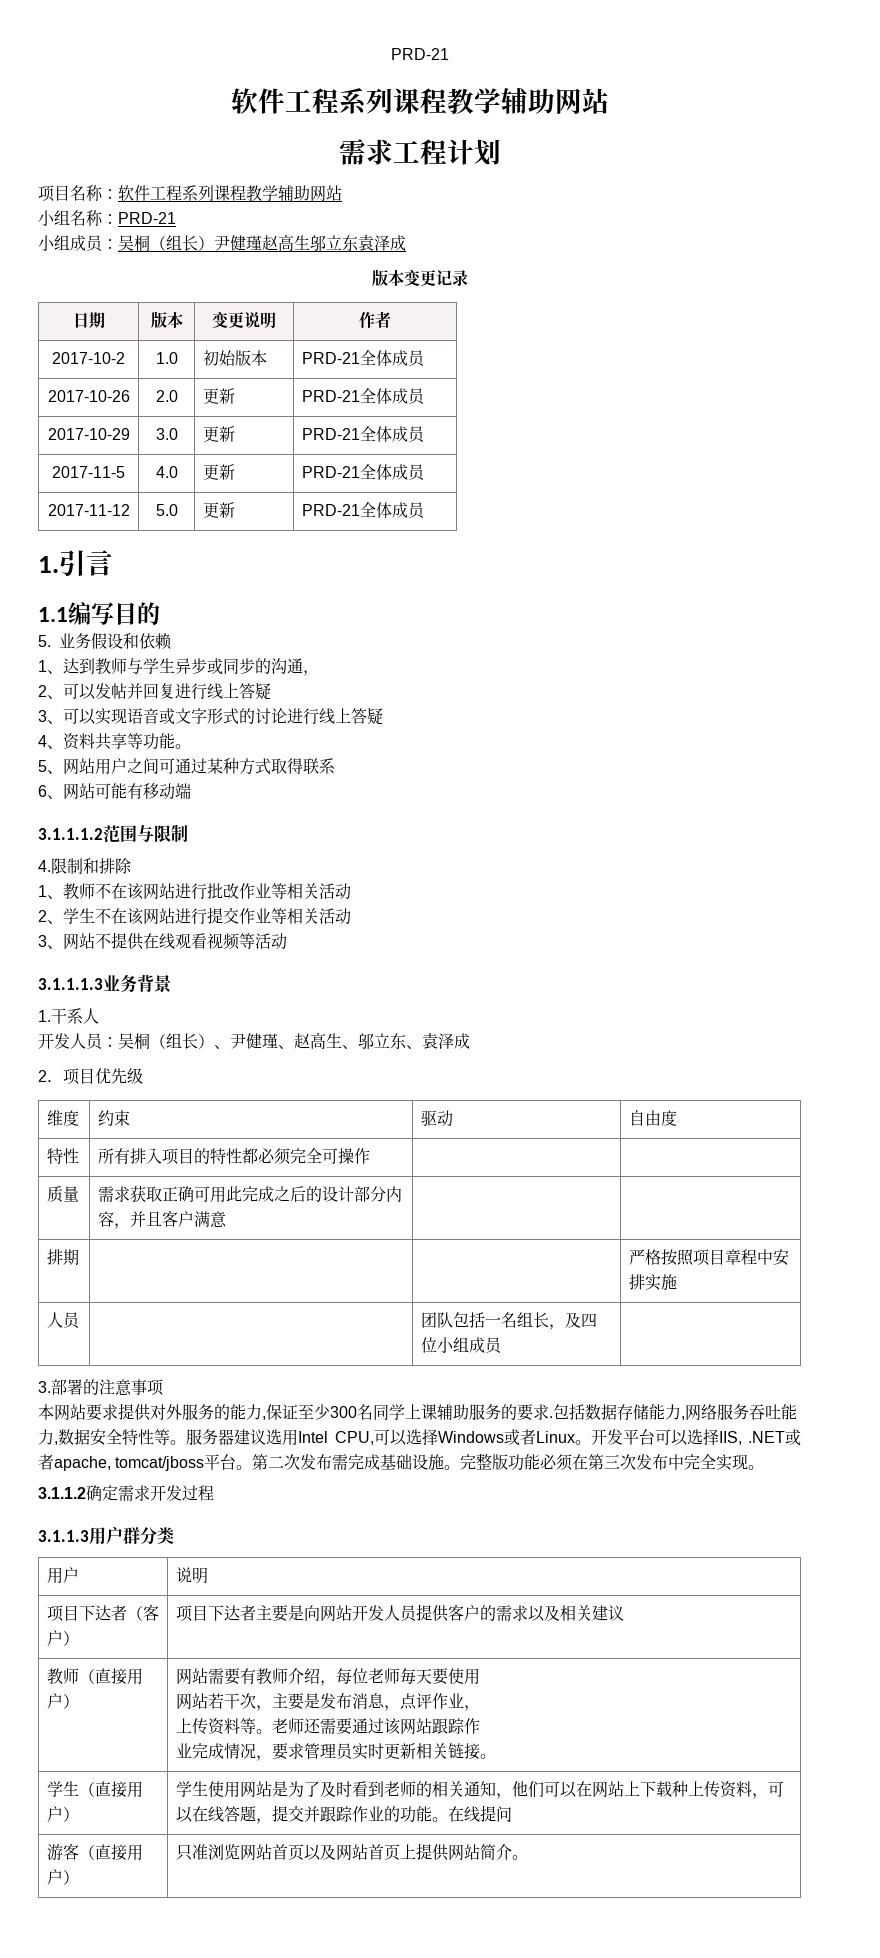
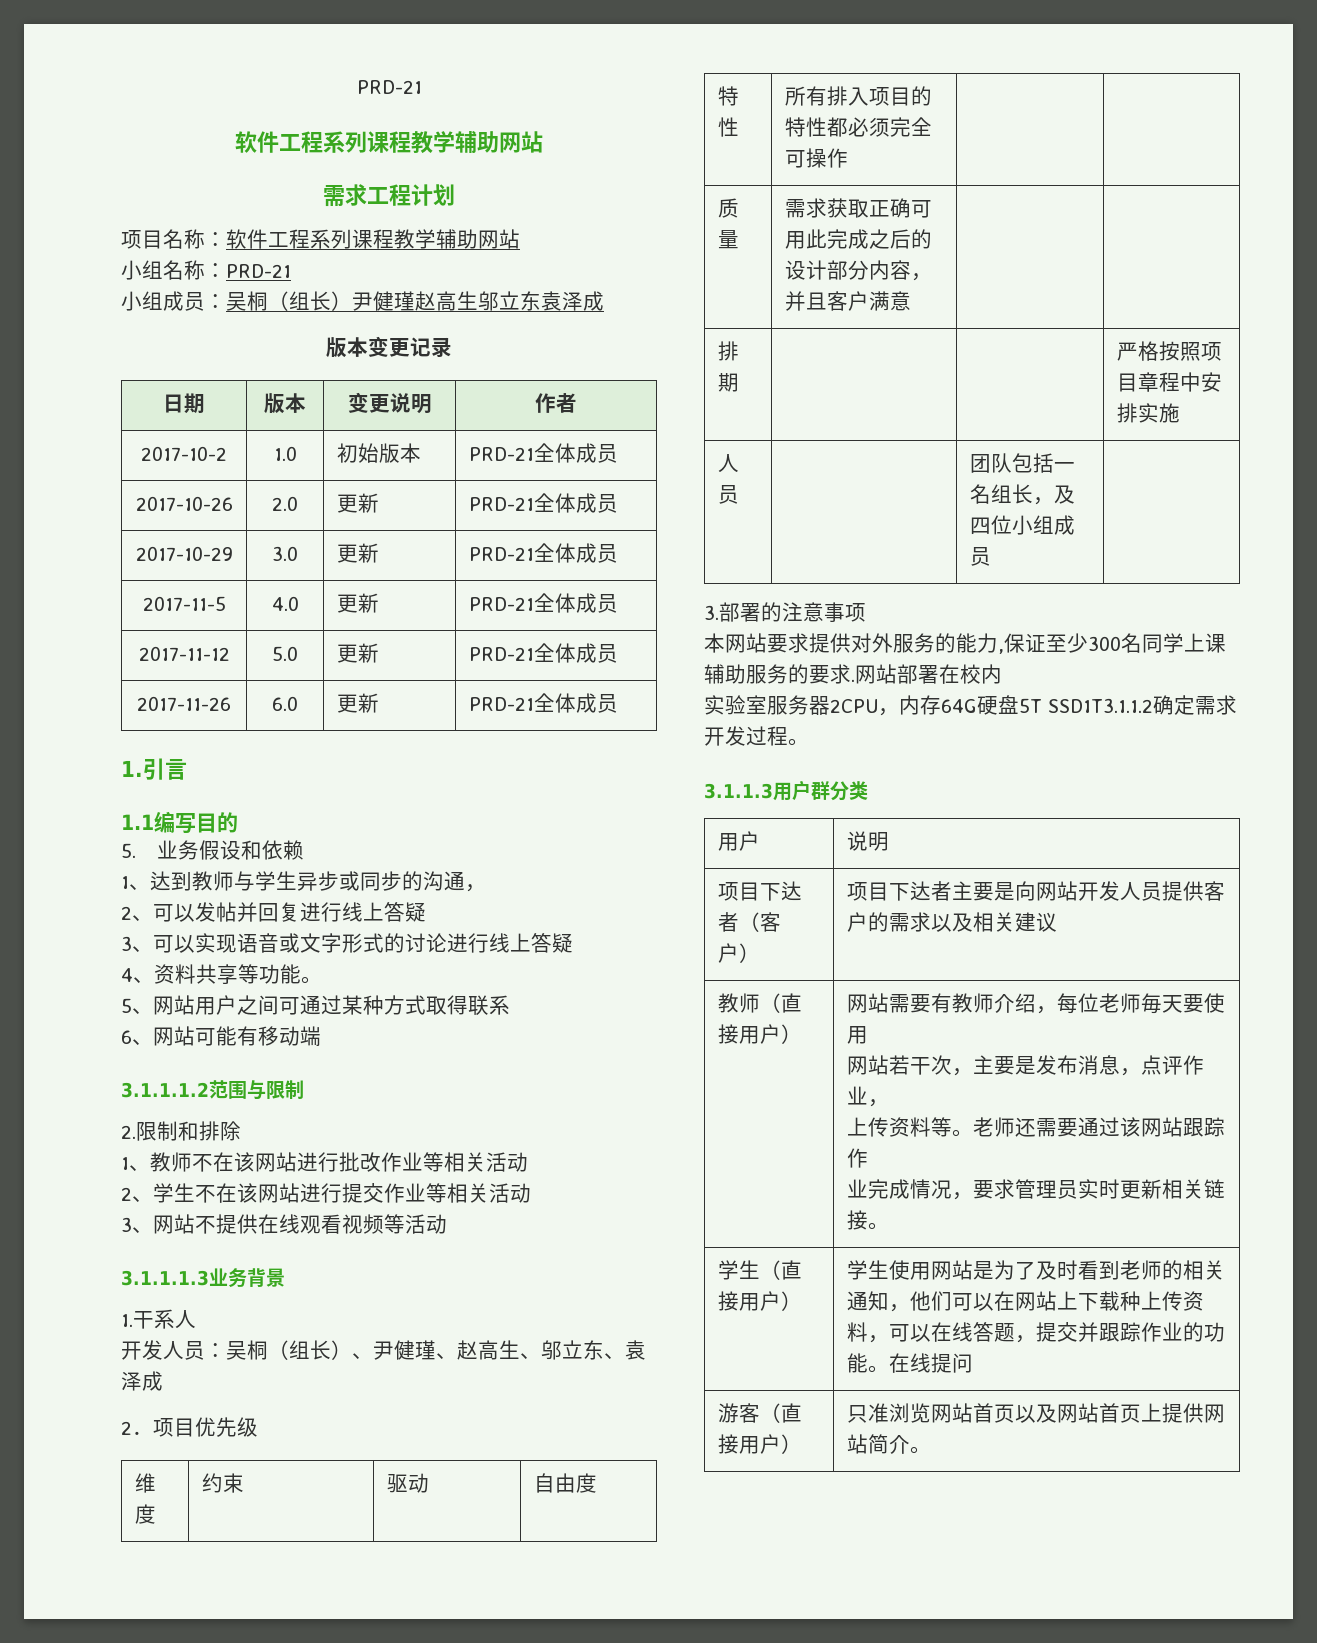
(425, 510) none -> [137,696,231,711] [272,696,298,711] [336,693,379,713] [468,693,618,713] // 2017-11-26 | 6.0 | 更新 | PRD-21全体成员
[38,860,51,872] 4. -> [121,1125,136,1139] 2.
[553,1404,797,1421] [38,1429,801,1446] [38,1453,765,1471] [38,1487,86,1499] 包括数据存储能力,网络服务吞吐能力,数据安全特性等。服务器建议选用Intel CPU,可以选择Windows或者Linux。开发平台可以选择IIS, .NET或者apache, tomcat/jboss平台。第二次发布需完成基础设施。完整版功能必须在第三次发布中完全实现。 // 3.1.1.2 -> [855,664,1002,684] [704,695,1153,716] 网站部署在校内 // 实验室服务器2CPU，内存64G硬盘5T SSD1T3.1.1.2
(214, 1493) none -> [788,738,809,746] 。

